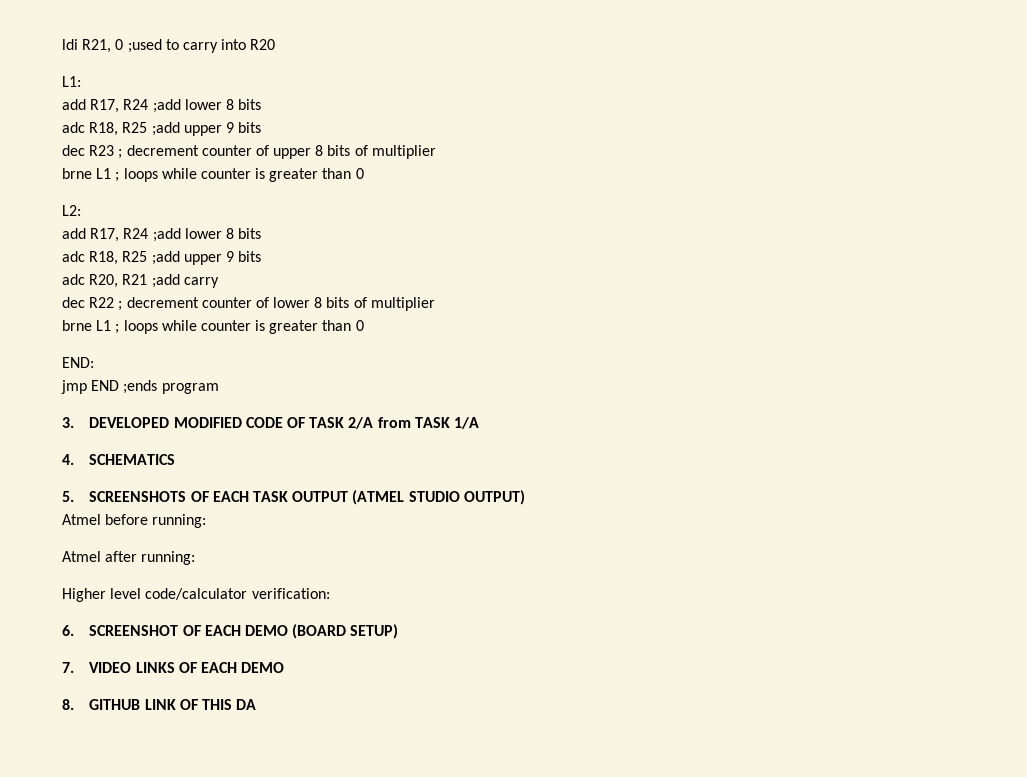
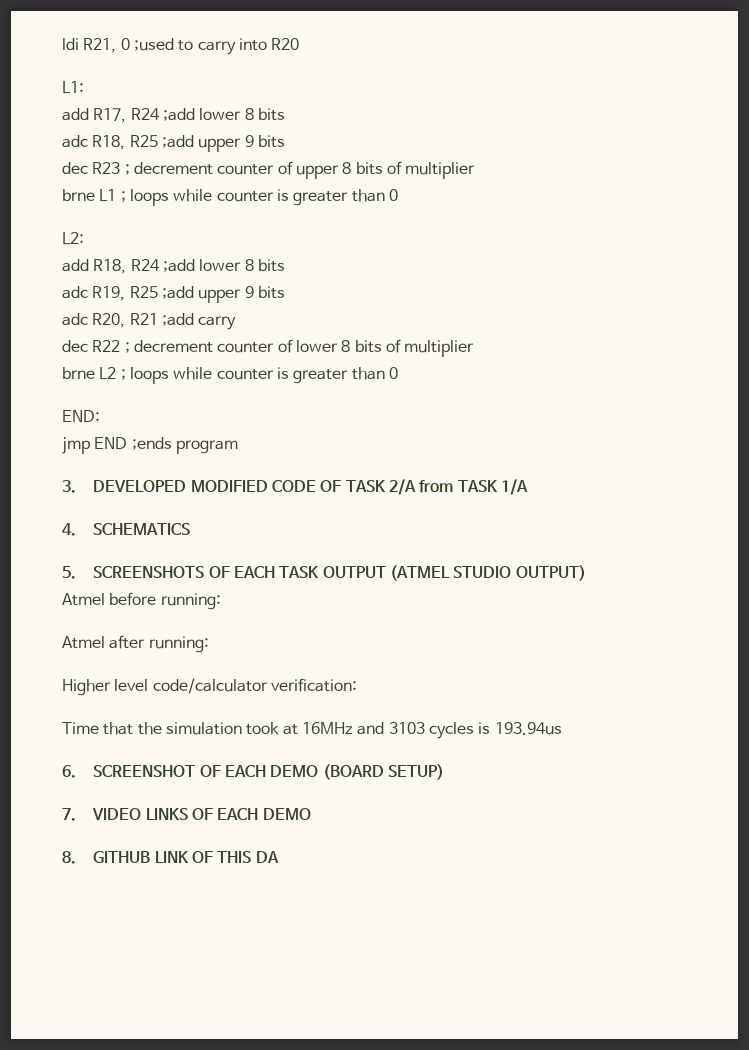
[90,228,262,242] [62,251,119,265] R17, R24 ;add lower 8 bits // adc R18, -> [93,259,285,274] [62,286,126,301] R18, R24 ;add lower 8 bits // adc R19,
[96,320,112,331] L1 -> [99,367,117,380] L2
(330, 593) none -> [62,722,562,739] // Time that the simulation took at 16MHz and 3103 cycles is 193.94us

